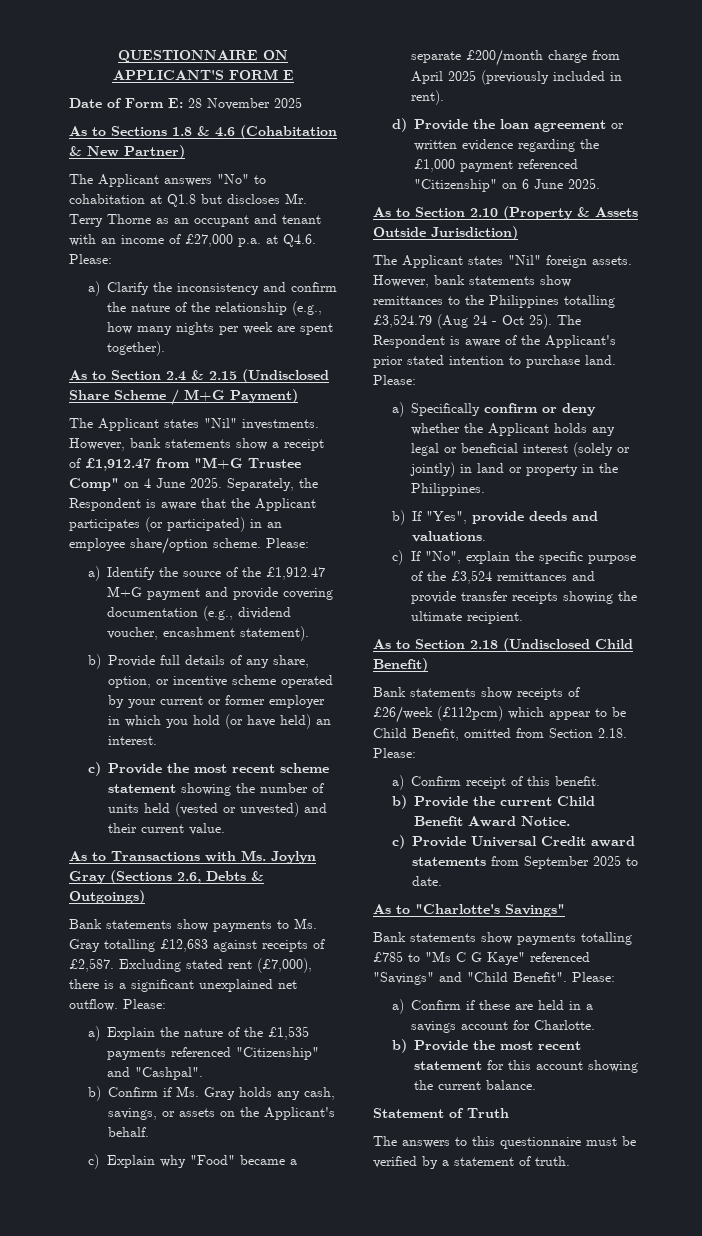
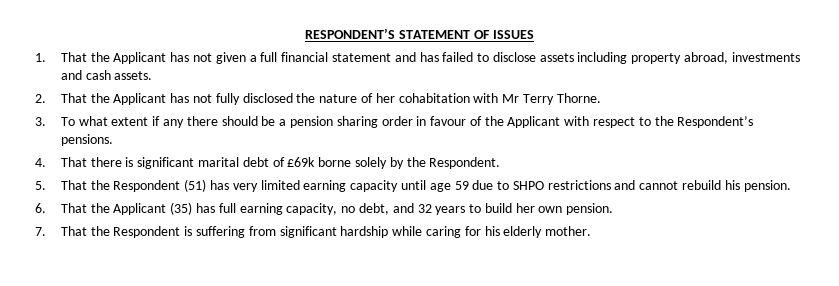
[118,50,288,63] [112,69,294,80] [69,97,302,110] [69,125,337,139] [69,145,185,159] [69,174,266,187] [69,193,307,207] [69,214,321,227] [69,234,316,247] [69,254,112,264] [87,281,337,296] [106,301,322,316] [106,322,333,335] [106,341,165,356] [69,369,329,383] [69,389,298,405] [69,418,319,431] [69,438,324,451] [69,457,301,471] [69,477,318,491] [69,498,316,511] [69,517,282,532] [69,537,309,554] [87,566,325,581] [106,586,333,600] [106,606,291,621] [106,626,309,641] [87,654,309,669] [107,675,333,688] [107,695,325,708] [107,714,331,729] [107,736,157,745] [87,762,329,776] [107,783,324,796] [107,802,327,817] [107,823,225,835] [69,850,316,864] [69,870,264,884] [69,890,145,904] [69,918,317,932] [69,939,325,952] [69,958,312,973] [69,979,297,992] [69,999,166,1011] [87,1026,309,1041] [106,1047,319,1060] [106,1067,203,1080] [87,1086,335,1101] [107,1107,335,1120] [107,1127,149,1137] [87,1154,297,1169] [410,49,620,66] [410,70,622,85] [410,90,444,105] [391,118,624,132] [413,139,599,152] [413,159,578,172] [413,178,600,192] [373,206,638,220] [373,226,518,240] [373,255,632,268] [373,275,571,288] [373,295,615,308] [373,314,581,329] [373,335,616,348] [373,355,616,368] [373,375,416,385] [391,402,596,417] [410,423,615,436] [410,442,630,457] [409,462,618,477] [410,483,485,496] [391,510,598,525] [411,531,486,542] [391,550,636,565] [410,570,595,584] [410,591,637,604] [410,611,523,624] [373,638,633,652] [373,658,428,672] [373,687,580,700] [373,706,626,723] [373,728,627,741] [373,748,416,758] [391,775,600,790] [391,795,595,809] [413,816,570,827] [391,835,635,849] [411,855,638,869] [411,876,442,886] [373,904,565,917] [373,932,632,945] [373,951,590,965] [373,972,615,985] [391,999,593,1014] [410,1020,595,1033] [391,1039,581,1053] [413,1060,638,1073] [413,1080,536,1090] [373,1108,509,1118] [373,1136,636,1149] [373,1156,570,1169] QUESTIONNAIRE ON APPLICANT'S FORM E // Date of Form E: 28 November 2025 // As to Sections 1.8 & 4.6 (Cohabitation & New Partner) // The Applicant answers "No" to cohabitation at Q1.8 but discloses Mr. Terry Thorne as an occupant and tenant with an income of £27,000 p.a. at Q4.6. Please: // a) Clarify the inconsistency and confirm the nature of the relationship (e.g., how many nights per week are spent together). // As to Section 2.4 & 2.15 (Undisclosed Share Scheme / M+G Payment) // The Applicant states "Nil" investments. However, bank statements show a receipt of £1,912.47 from "M+G Trustee Comp" on 4 June 2025. Separately, the Respondent is aware that the Applicant participates (or participated) in an employee share/option scheme. Please: // a) Identify the source of the £1,912.47 M+G payment and provide covering documentation (e.g., dividend voucher, encashment statement). // b) Provide full details of any share, option, or incentive scheme operated by your current or former employer in which you hold (or have held) an interest. // c) Provide the most recent scheme statement showing the number of units held (vested or unvested) and their current value. // As to Transactions with Ms. Joylyn Gray (Sections 2.6, Debts & Outgoings) // Bank statements show payments to Ms. Gray totalling £12,683 against receipts of £2,587. Excluding stated rent (£7,000), there is a significant unexplained net outflow. Please: // a) Explain the nature of the £1,535 payments referenced "Citizenship" and "Cashpal". // b) Confirm if Ms. Gray holds any cash, savings, or assets on the Applicant's behalf. // c) Explain why "Food" became a separate £200/month charge from April 2025 (previously included in rent). // d) Provide the loan agreement or written evidence regarding the £1,000 payment referenced "Citizenship" on 6 June 2025. // As to Section 2.10 (Property & Assets Outside Jurisdiction) // The Applicant states "Nil" foreign assets. However, bank statements show remittances to the Philippines totalling £3,524.79 (Aug 24 - Oct 25). The Respondent is aware of the Applicant's prior stated intention to purchase land. Please: // a) Specifically confirm or deny whether the Applicant holds any legal or beneficial interest (solely or jointly) in land or property in the Philippines. // b) If "Yes", provide deeds and valuations. // c) If "No", explain the specific purpose of the £3,524 remittances and provide transfer receipts showing the ultimate recipient. // As to Section 2.18 (Undisclosed Child Benefit) // Bank statements show receipts of £26/week (£112pcm) which appear to be Child Benefit, omitted from Section 2.18. Please: // a) Confirm receipt of this benefit. // b) Provide the current Child Benefit Award Notice. // c) Provide Universal Credit award statements from September 2025 to date. // As to "Charlotte's Savings" // Bank statements show payments totalling £785 to "Ms C G Kaye" referenced "Savings" and "Child Benefit". Please: // a) Confirm if these are held in a savings account for Charlotte. // b) Provide the most recent statement for this account showing the current balance. // Statement of Truth // The answers to this questionnaire must be verified by a statement of truth. -> [305,28,534,39] [35,52,800,64] [60,70,153,80] [35,93,601,105] [35,116,754,128] [60,134,113,146] [35,157,501,169] [35,179,791,192] [35,202,614,215] [35,226,592,238] RESPONDENT’S STATEMENT OF ISSUES // 1. That the Applicant has not given a full financial statement and has failed to disclose assets including property abroad, investments and cash assets. // 2. That the Applicant has not fully disclosed the nature of her cohabitation with Mr Terry Thorne. // 3. To what extent if any there should be a pension sharing order in favour of the Applicant with respect to the Respondent’s pensions. // 4. That there is significant marital debt of £69k borne solely by the Respondent. // 5. That the Respondent (51) has very limited earning capacity until age 59 due to SHPO restrictions and cannot rebuild his pension. // 6. That the Applicant (35) has full earning capacity, no debt, and 32 years to build her own pension. // 7. That the Respondent is suffering from significant hardship while caring for his elderly mother.

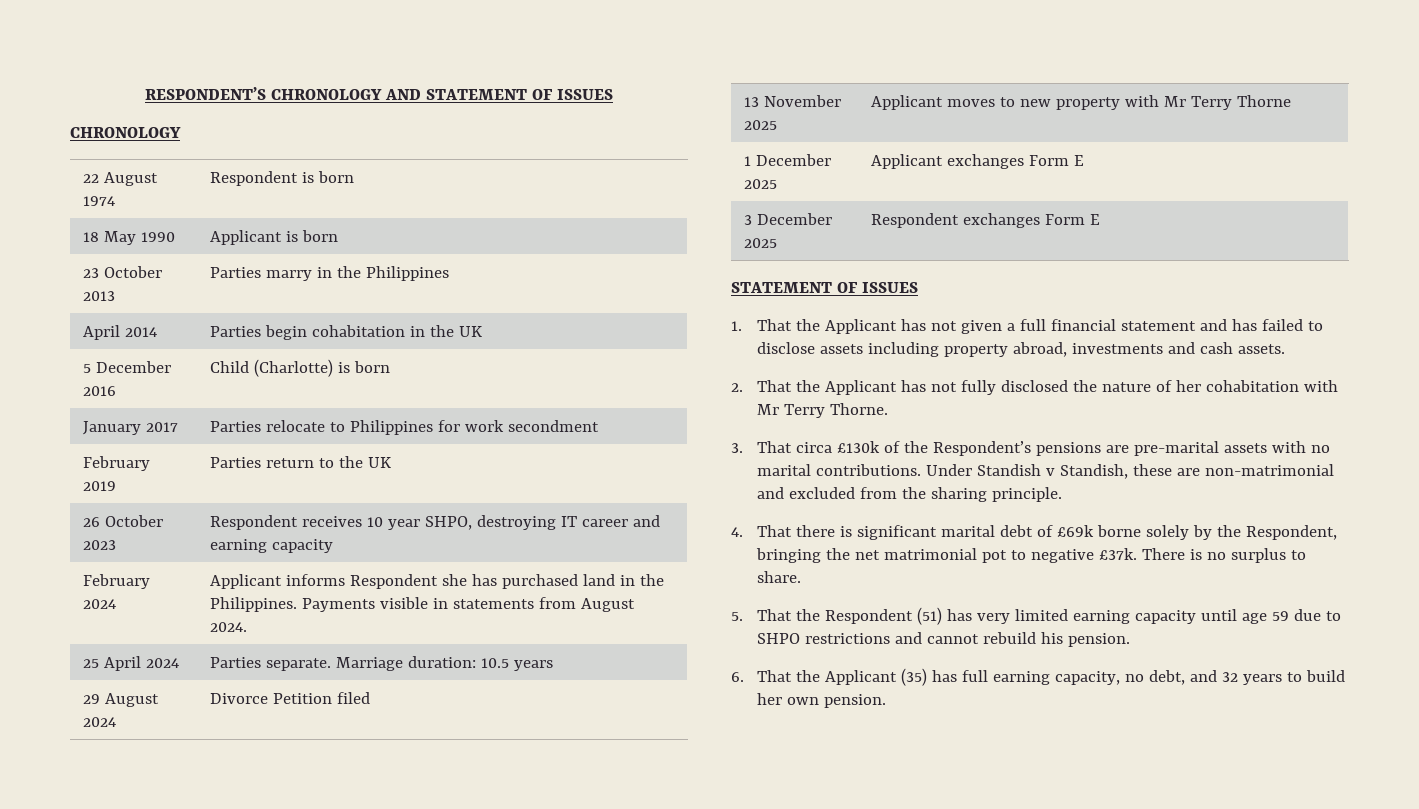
(396, 33) none -> [271,89,613,100] [70,127,181,138] [83,172,159,186] [83,196,116,206] [210,171,355,186] [83,231,176,245] [210,230,339,245] [83,266,163,278] [83,291,116,301] [210,266,450,281] [83,325,158,340] [210,325,483,340] [83,361,172,373] [83,386,117,396] [210,359,391,377] [83,421,179,435] [210,420,600,435] [83,456,151,471] [83,481,117,491] [210,456,392,468] [83,515,164,527] [83,540,117,550] [210,515,661,530] [210,539,334,553] [83,574,151,589] [83,599,117,609] [210,574,665,589] [210,597,636,612] [210,622,248,632] [83,656,180,671] [210,656,554,671] [83,693,160,707] [83,717,117,727] [210,692,371,704] [744,95,842,107] [744,120,778,130] [871,95,1292,110] [744,154,832,166] [744,179,778,189] [871,154,1085,169] [744,213,833,225] [744,238,778,248] [871,213,1101,228] CHRONOLOGY AND STATEMENT OF ISSUES // CHRONOLOGY // 22 August 1974 | Respondent is born // 18 May 1990 | Applicant is born // 23 October 2013 | Parties marry in the Philippines // April 2014 | Parties begin cohabitation in the UK // 5 December 2016 | Child (Charlotte) is born // January 2017 | Parties relocate to Philippines for work secondment // February 2019 | Parties return to the UK // 26 October 2023 | Respondent receives 10 year SHPO, destroying IT career and earning capacity // February 2024 | Applicant informs Respondent she has purchased land in the Philippines. Payments visible in statements from August 2024. // 25 April 2024 | Parties separate. Marriage duration: 10.5 years // 29 August 2024 | Divorce Petition filed // 13 November 2025 | Applicant moves to new property with Mr Terry Thorne // 1 December 2025 | Applicant exchanges Form E // 3 December 2025 | Respondent exchanges Form E //
[60,116,754,128] [60,134,113,146] To what extent if any there should be a pension sharing order in favour of the Applicant with respect to the Respondent’s pensions. -> [756,441,1330,456] [756,464,1334,479] [756,487,1062,502] That circa £130k of the Respondent’s pensions are pre-marital assets with no marital contributions. Under Standish v Standish, these are non-matrimonial and excluded from the sharing principle.
[429,157,501,169] Respondent. -> [1245,525,1337,540] [755,548,1306,563] [756,571,801,583] Respondent, bringing the net matrimonial pot to negative £37k. There is no surplus to share.
[35,226,592,238] // 7. That the Respondent is suffering from significant hardship while caring for his elderly mother. -> (886, 701) none

